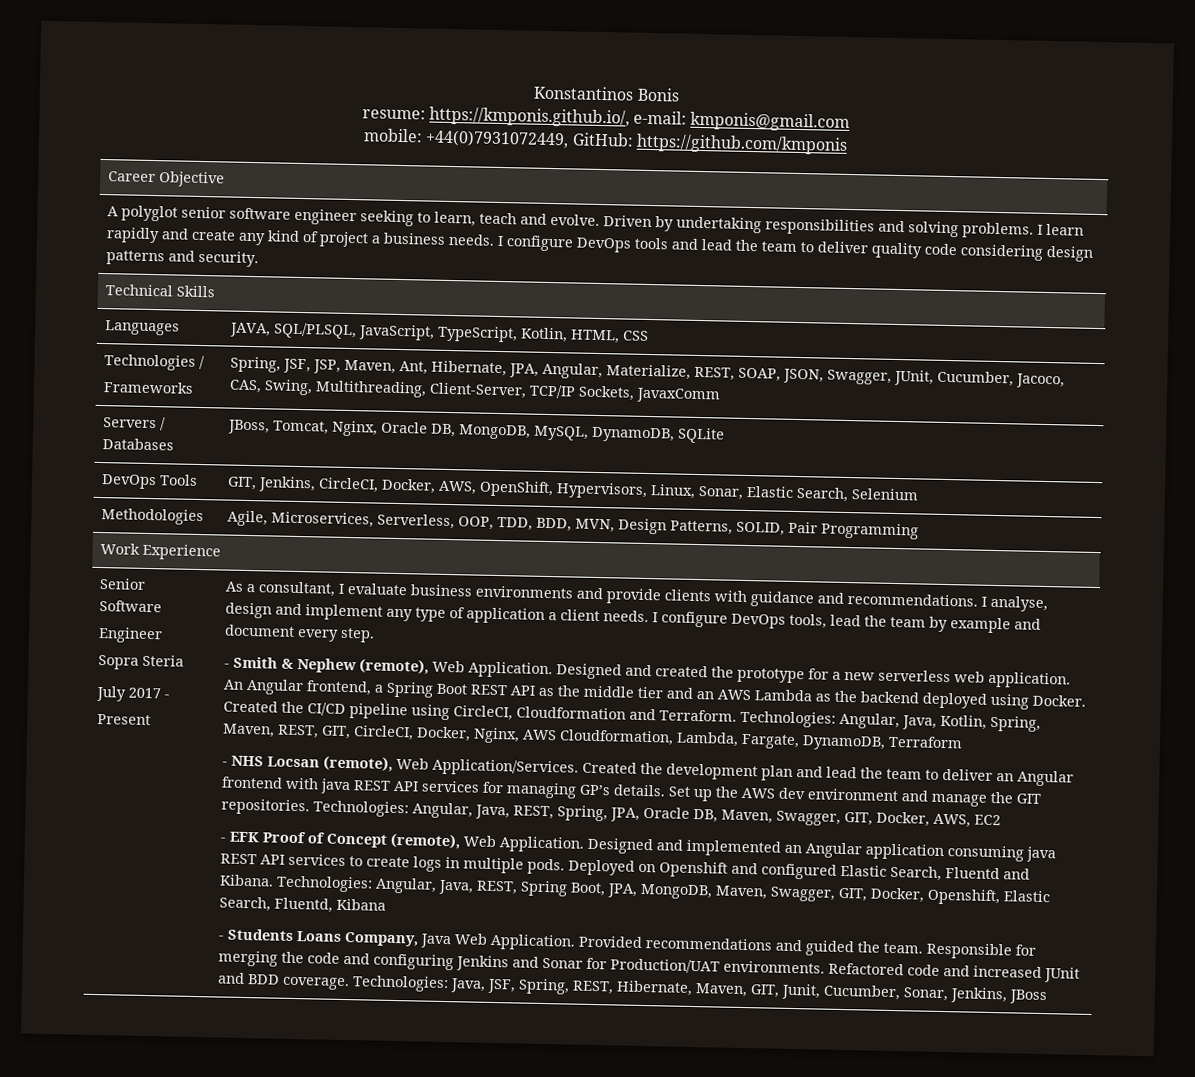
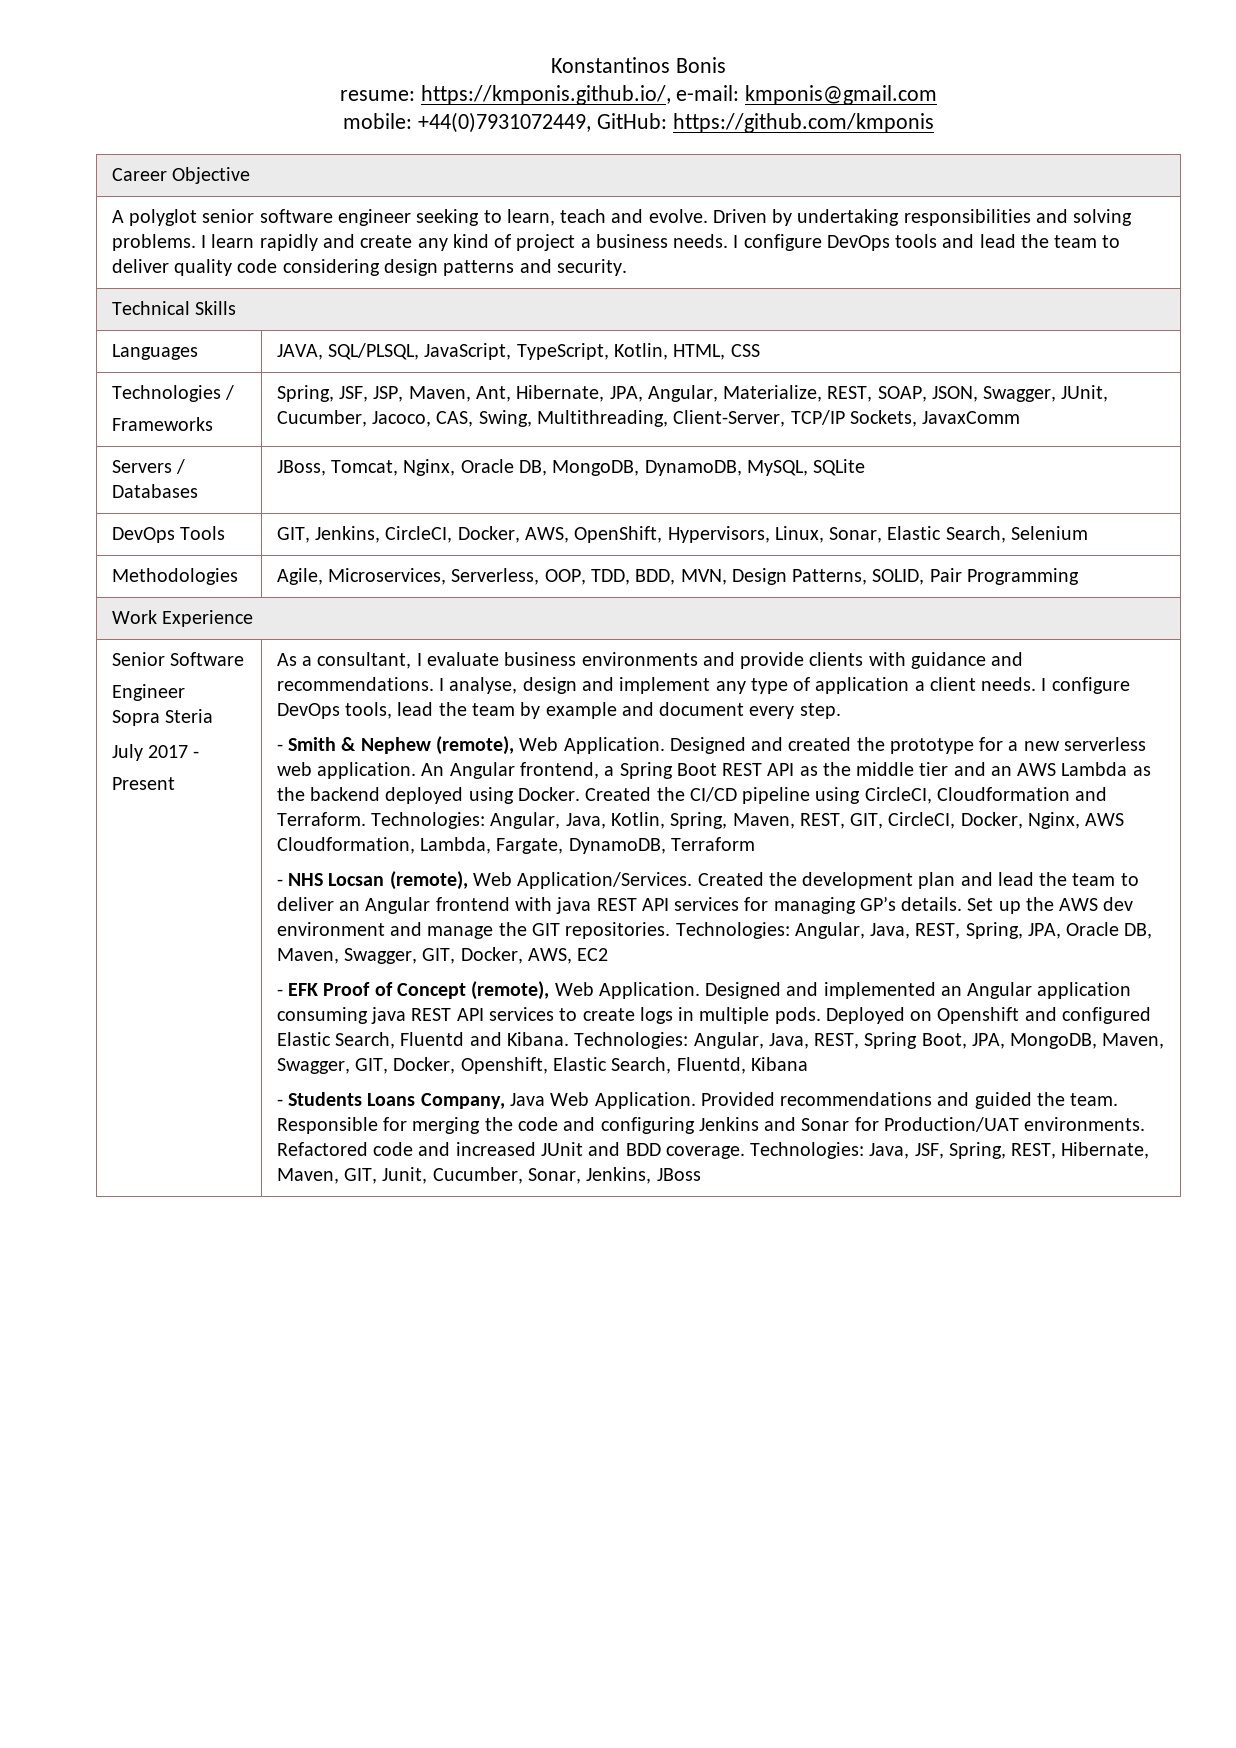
[533,425,676,443] MySQL, DynamoDB, -> [644,460,808,476] DynamoDB, MySQL,

